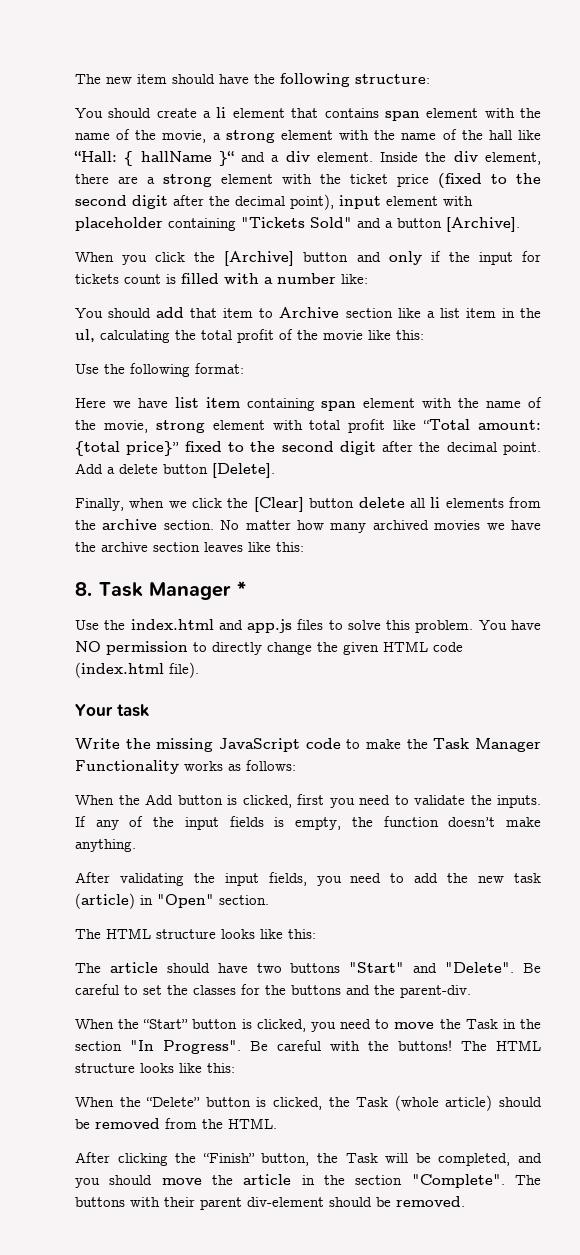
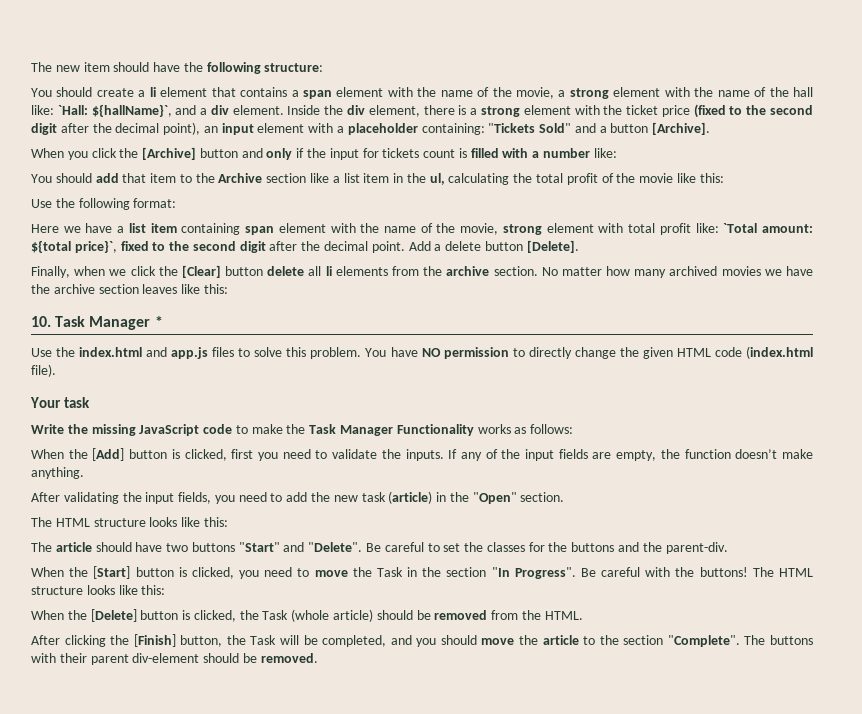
(379, 113) none -> [291,90,299,97] a
[517,130,541,140] [74,151,234,166] like “Hall: { hallName }“ -> [31,104,172,117] like: `Hall: ${hallName}`,
[118,176,138,184] are -> [458,105,467,115] is
(334, 202) none -> [203,126,218,133] an
[75,217,236,231] placeholder containing -> [337,123,485,135] a placeholder containing:
(274, 313) none -> [195,173,215,183] the
(168, 403) none -> [117,226,125,233] a
[393,419,542,430] [75,441,180,456] like “Total amount: {total price}” -> [695,223,814,233] [31,240,117,253] like: `Total amount: ${total price}`,
[75,582,92,596] 8. -> [31,316,51,327] 10.
[145,794,173,805] Add -> [92,448,125,461] [Add]
[274,817,285,827] is -> [592,452,612,459] are
(153, 900) none -> [449,492,469,502] the
[143,1019,189,1029] “Start” -> [93,566,131,579] [Start]
[146,1097,201,1107] “Delete” -> [90,609,137,622] [Delete]
[202,1153,255,1163] “Finish” -> [133,634,176,647] [Finish]
[301,1175,315,1185] in -> [583,636,596,645] to

